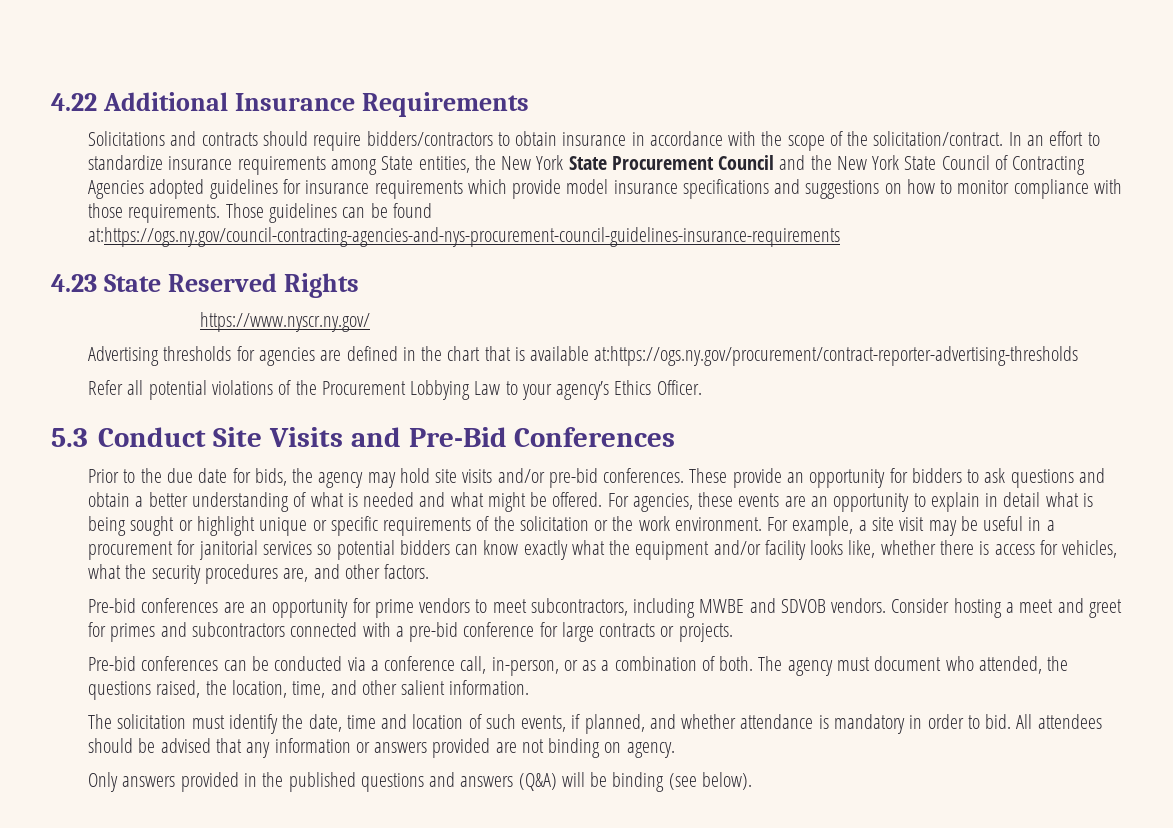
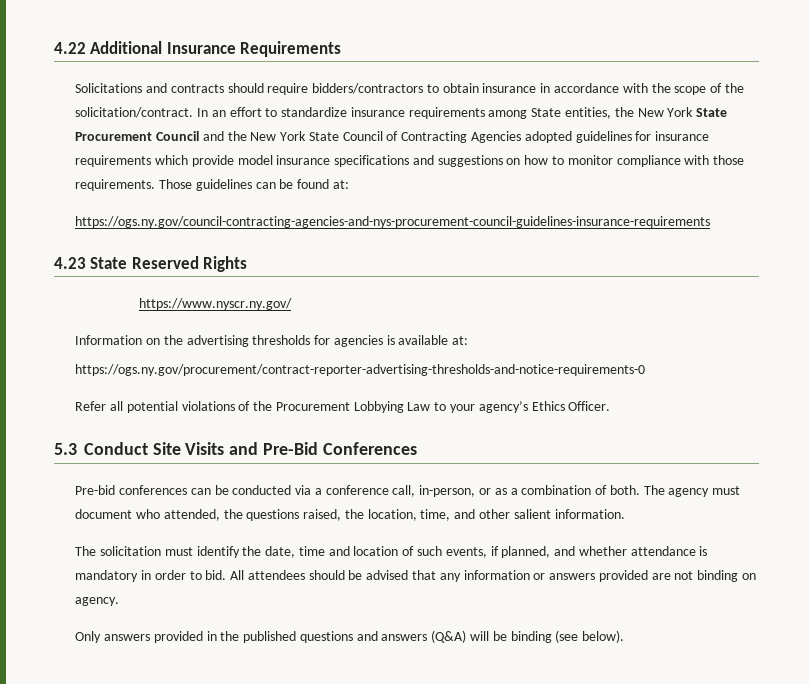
[88,227,841,247] at:https://ogs.ny.gov/council-contracting-agencies-and-nys-procurement-council-guidelines-insurance-requirements -> [332,180,349,189] [75,216,711,228] at: // https://ogs.ny.gov/council-contracting-agencies-and-nys-procurement-council-guidelines-insurance-requirements
[88,346,1079,366] Advertising thresholds for agencies are defined in the chart that is available at:https://ogs.ny.gov/procurement/contract-reporter-advertising-thresholds -> [75,335,469,347] [75,364,646,376] Information on the advertising thresholds for agencies is available at: // https://ogs.ny.gov/procurement/contract-reporter-advertising-thresholds-and-notice-requirements-0
[88,468,1105,488] [88,492,1093,512] [88,516,1055,536] [88,540,1118,560] [88,564,430,584] [88,598,1122,618] [88,622,733,642] // Prior to the due date for bids, the agency may hold site visits and/or pre-bid conferences. These provide an opportunity for bidders to ask questions and obtain a better understanding of what is needed and what might be offered. For agencies, these events are an opportunity to explain in detail what is being sought or highlight unique or specific requirements of the solicitation or the work environment. For example, a site visit may be useful in a procurement for janitorial services so potential bidders can know exactly what the equipment and/or facility looks like, whether there is access for vehicles, what the security procedures are, and other factors. // Pre-bid conferences are an opportunity for prime vendors to meet subcontractors, including MWBE and SDVOB vendors. Consider hosting a meet and greet for primes and subcontractors connected with a pre-bid conference for large contracts or projects. -> (417, 448) none

